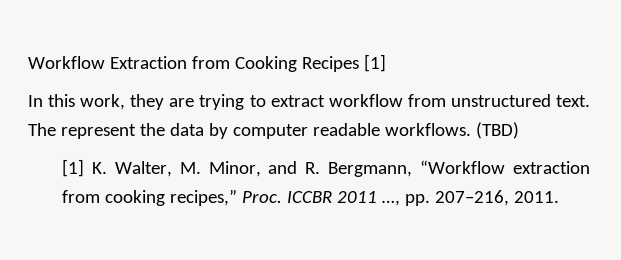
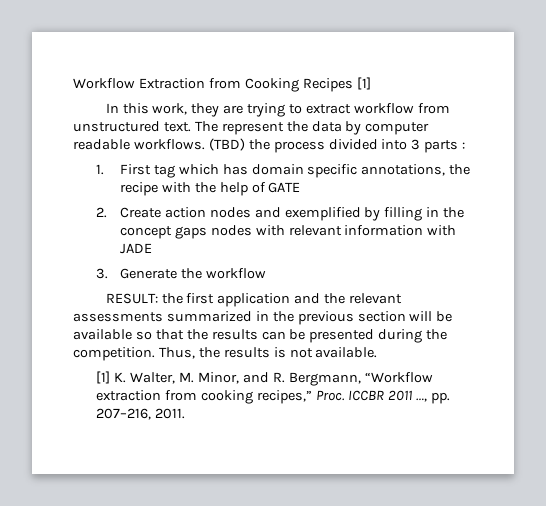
(519, 130) none -> [248,139,466,153] [96,164,471,178] [119,182,301,196] [96,207,465,221] [119,225,457,239] [119,243,152,254] [96,268,266,279] [105,293,403,307] [73,311,453,325] [73,329,448,343] [73,347,378,361] the process divided into 3 parts : // 1. First tag which has domain specific annotations, the recipe with the help of GATE // 2. Create action nodes and exemplified by filling in the concept gaps nodes with relevant information with JADE // 3. Generate the workflow // RESULT: the first application and the relevant assessments summarized in the previous section will be available so that the results can be presented during the competition. Thus, the results is not available.

